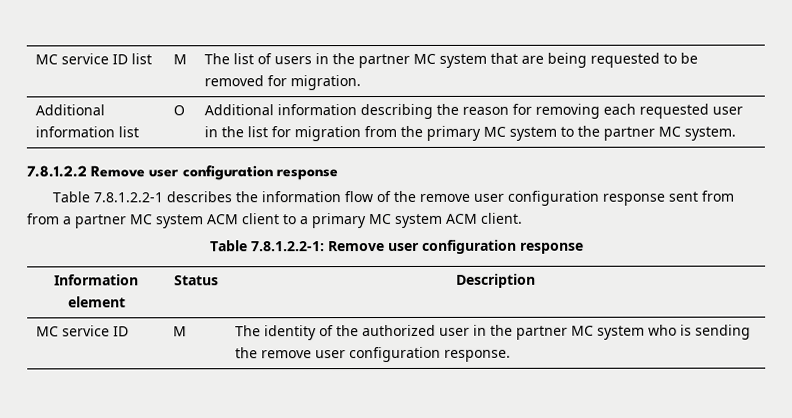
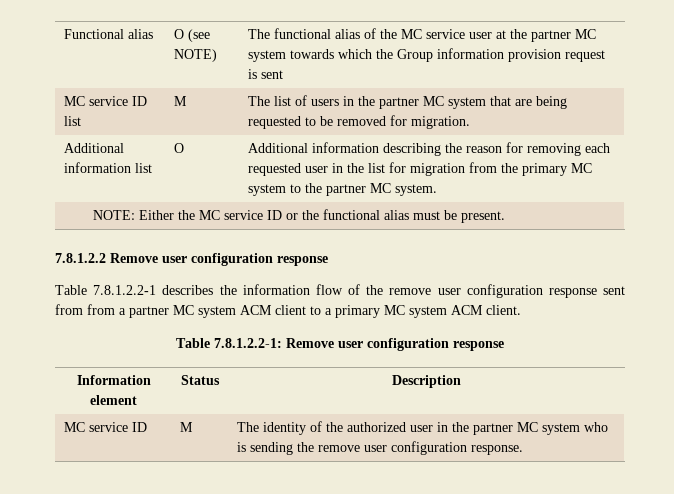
(34, 59) none -> [63,29,153,39] [173,29,210,42] [173,49,217,62] [247,28,596,42] [247,48,605,62] [247,69,283,79] Functional alias | O (see NOTE) | The functional alias of the MC service user at the partner MC system towards which the Group information provision request is sent //
(736, 133) none -> [93,209,506,223] // NOTE: Either the MC service ID or the functional alias must be present.

